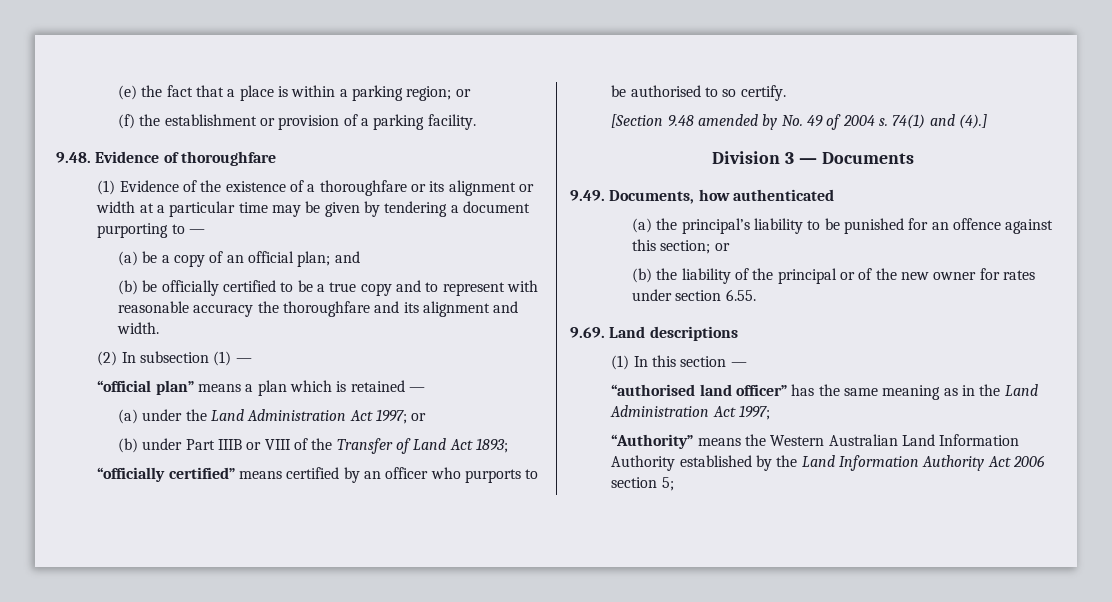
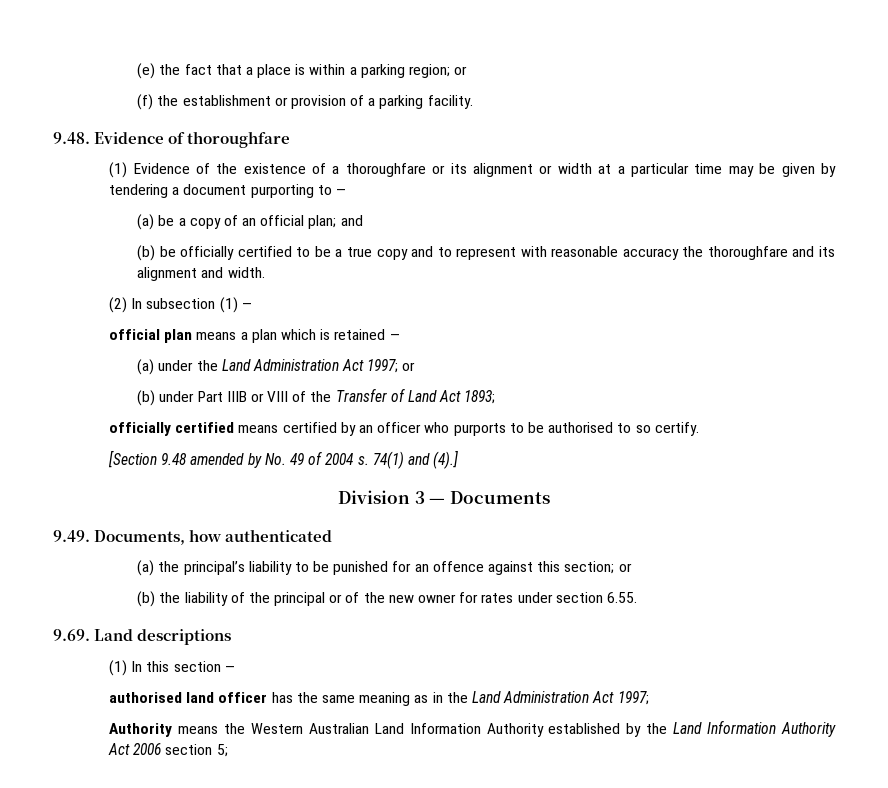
[97,380,194,395] “official plan” -> [109,329,193,343] official plan
[97,467,235,482] “officially certified” -> [109,422,235,436] officially certified
[611,384,787,396] “authorised land officer” -> [109,692,268,703] authorised land officer
[611,434,694,449] “Authority” -> [109,723,173,737] Authority

